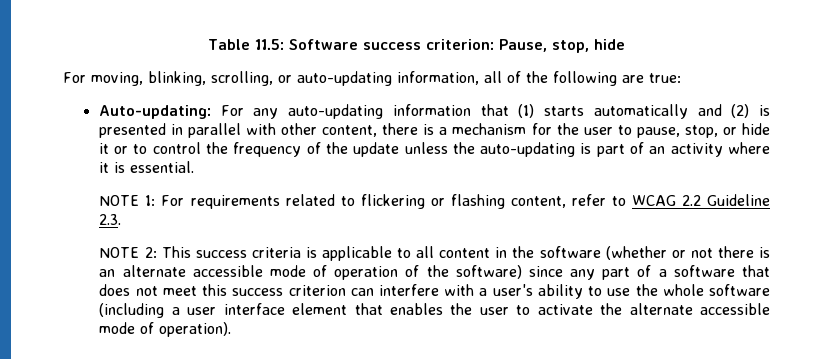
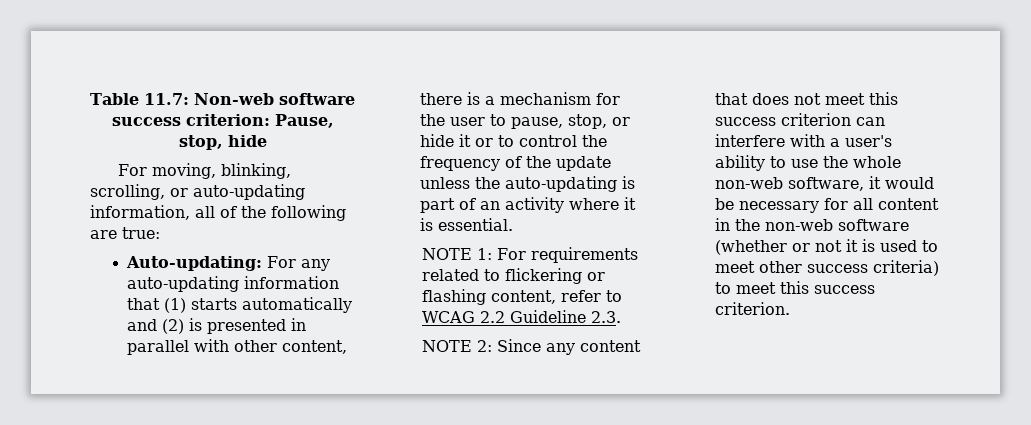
[254,39,358,50] 11.5: Software -> [143,93,355,105] 11.7: Non-web software
[161,246,770,261] [99,265,735,280] This success criteria is applicable to all content in the software (whether or not there is an alternate accessible mode of operation of the software) since any part of a software -> [496,339,641,355] Since any content
[709,284,771,296] [99,303,770,318] [99,322,232,337] software (including a user interface element that enables the user to activate the alternate accessible mode of operation). -> [714,176,934,191] [714,198,939,213] [714,218,909,231] [714,239,938,255] [714,260,939,276] [714,281,875,294] [714,302,790,315] non-web software, it would be necessary for all content in the non-web software (whether or not it is used to meet other success criteria) to meet this success criterion.

